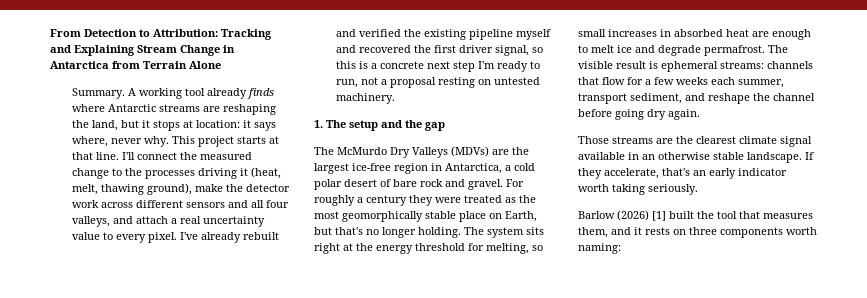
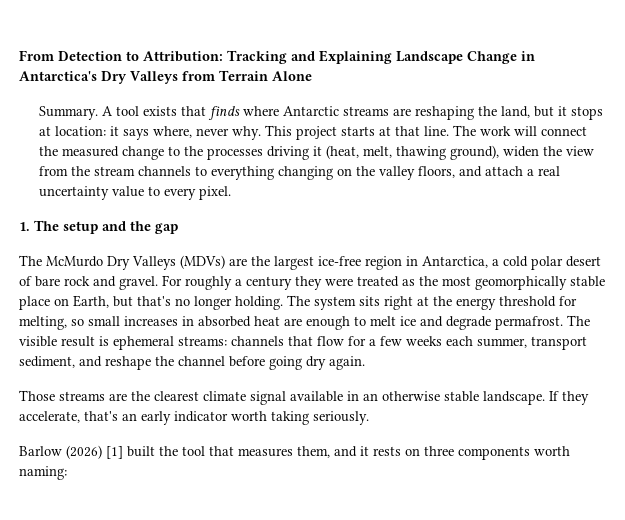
[137,45,177,53] Stream -> [396,51,463,64] Landscape
[50,61,109,69] Antarctica -> [19,71,178,84] Antarctica's Dry Valleys
[138,88,247,99] working tool already -> [116,106,207,116] tool exists that
[121,152,135,160] I'll -> [453,125,538,136] The work will
[194,184,290,192] [71,200,289,208] [71,216,110,227] make the detector work across different sensors and all four valleys, -> [503,146,595,157] [39,166,456,180] widen the view from the stream channels to everything changing on the valley floors,
[179,232,279,243] [335,29,551,40] [335,45,543,56] [335,61,540,72] [335,77,540,88] [335,93,395,104] I've already rebuilt and verified the existing pipeline myself and recovered the first driver signal, so this is a concrete next step I'm ready to run, not a proposal resting on untested machinery. -> (232, 193) none

